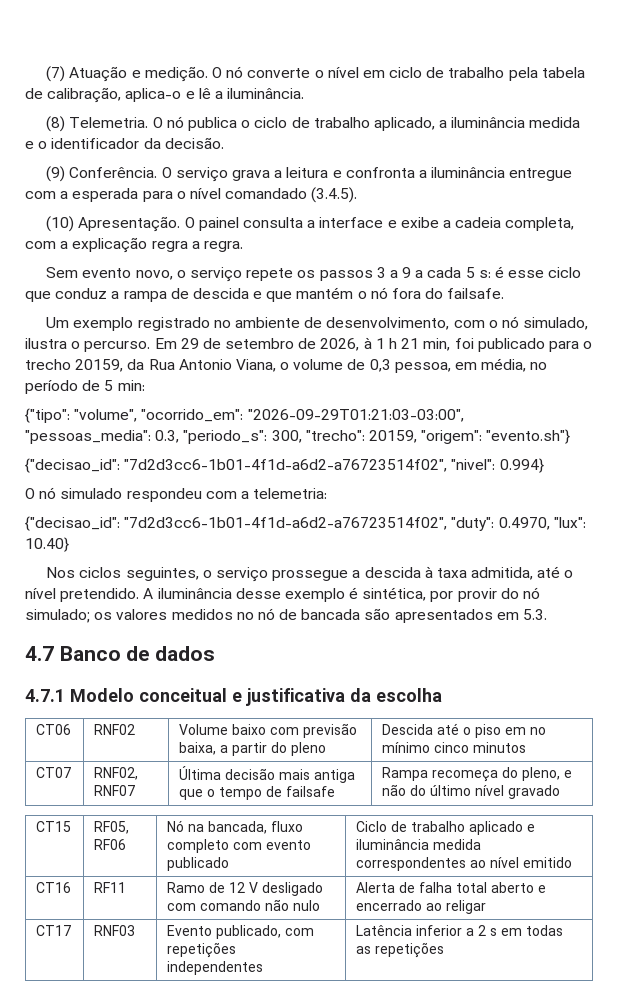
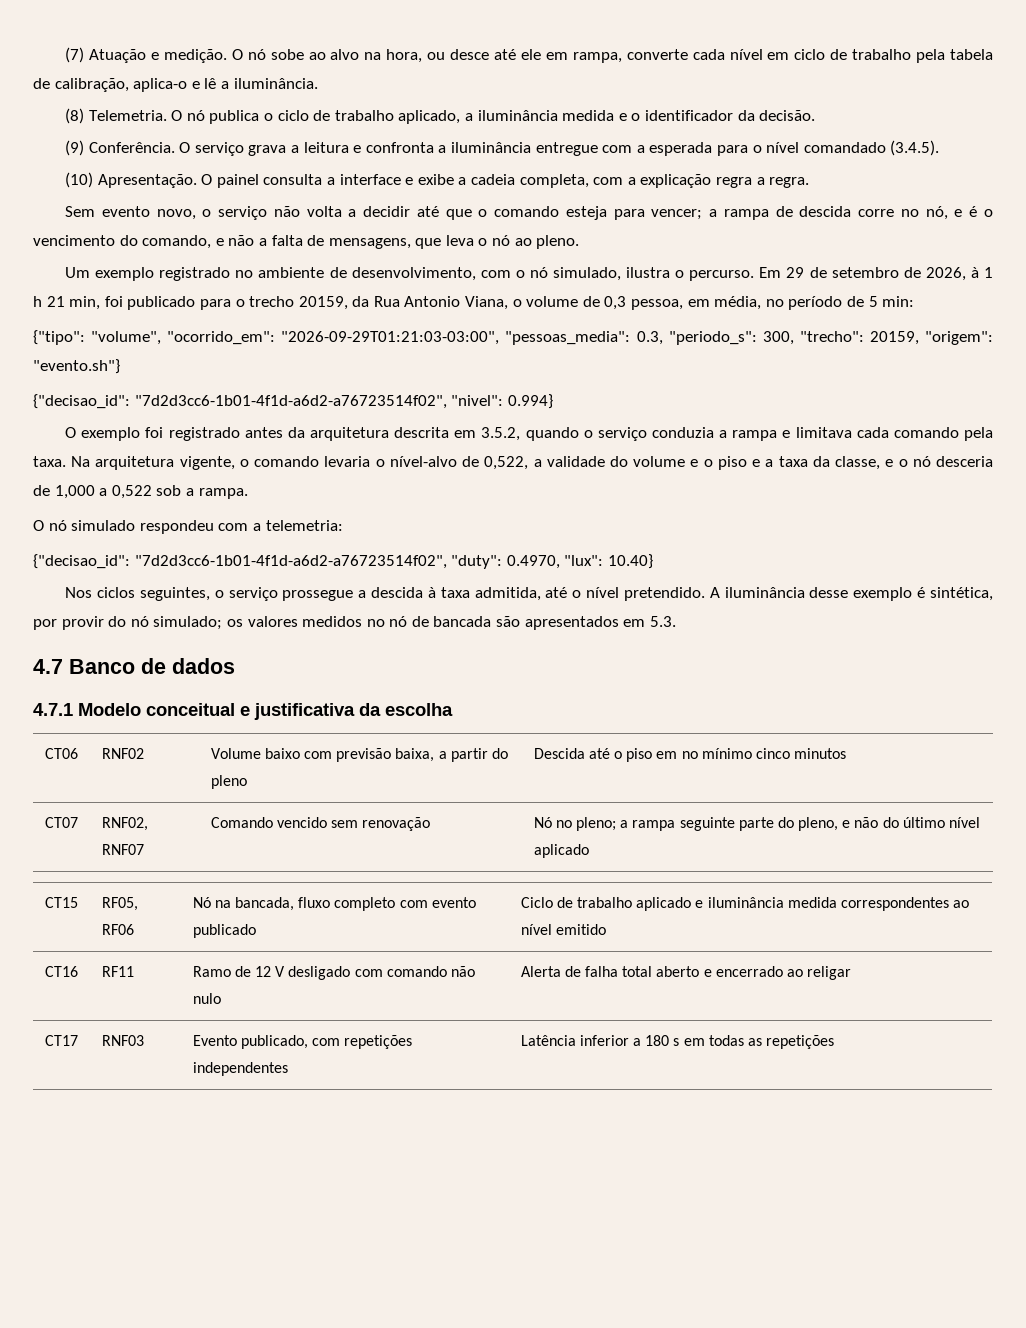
[247,68,324,78] converte o -> [270,49,725,63] sobe ao alvo na hora, ou desce até ele em rampa, converte cada
[246,266,582,281] [25,287,505,302] repete os passos 3 a 9 a cada 5 s: é esse ciclo que conduz a rampa de descida e que mantém o nó fora do failsafe. -> [273,206,994,220] [33,235,580,249] não volta a decidir até que o comando esteja para vencer; a rampa de descida corre no nó, e é o vencimento do comando, e não a falta de mensagens, que leva o nó ao pleno.
(544, 465) none -> [65,427,994,441] [33,456,994,470] [33,485,248,499] // O exemplo foi registrado antes da arquitetura descrita em 3.5.2, quando o serviço conduzia a rampa e limitava cada comando pela taxa. Na arquitetura vigente, o comando levaria o nível-alvo de 0,522, a validade do volume e o piso e a taxa da classe, e o nó desceria de 1,000 a 0,522 sob a rampa.
[179,766,356,783] [179,786,336,800] [382,767,499,782] Última decisão mais antiga que o tempo de failsafe | Rampa recomeça -> [210,817,431,831] [533,817,774,831] Comando vencido sem renovação | Nó no pleno; a rampa seguinte parte
[508,785,561,799] gravado -> [533,844,589,858] aplicado
[478,925,487,936] 2 -> [645,1035,670,1046] 180

